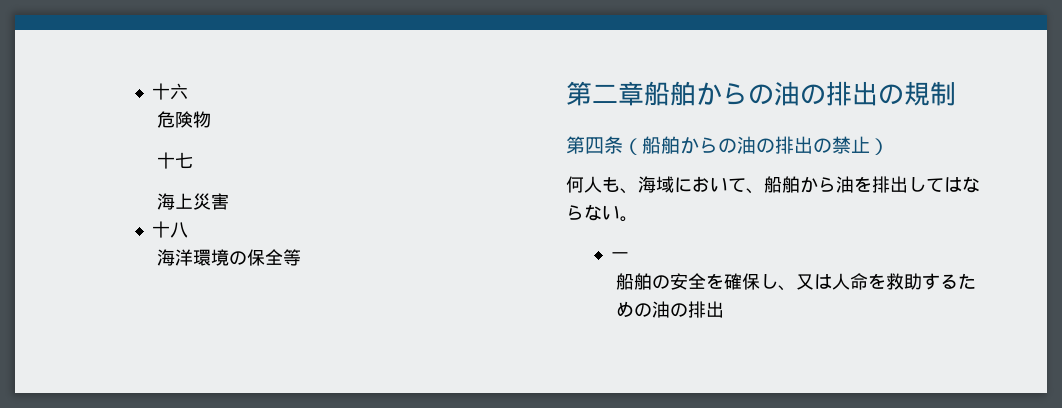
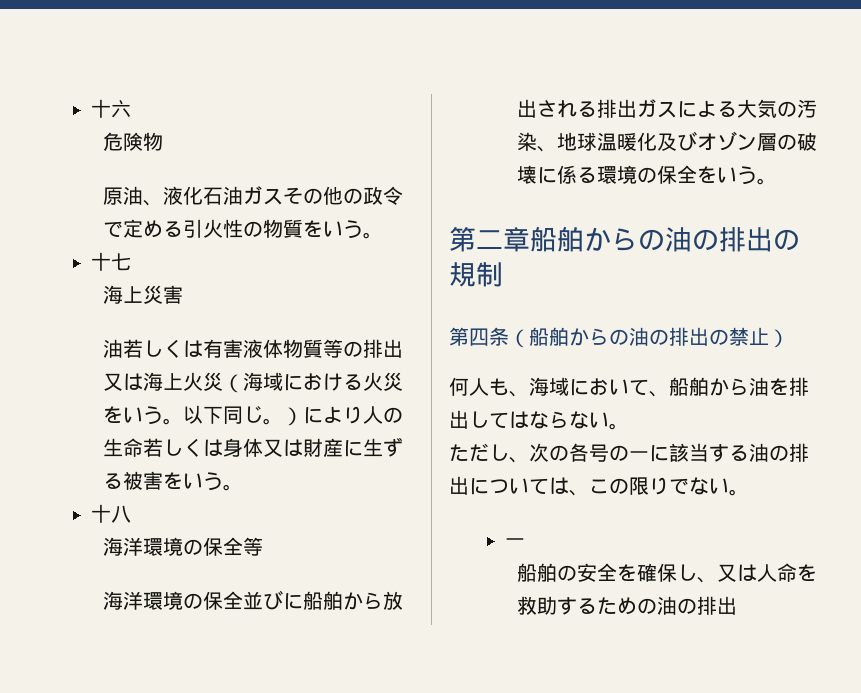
[157,152,194,169] [157,193,230,210] 十七 // 海上災害 -> [102,186,403,206] [102,219,383,239] [90,252,131,271] [102,285,183,304] [102,339,403,358] [102,372,403,393] [102,405,403,426] [102,437,403,457] [102,471,243,491] 原油、液化石油ガスその他の政令で定める引火性の物質をいう。 // 十七 // 海上災害 // 油若しくは有害液体物質等の排出又は海上火災（海域における火災をいう。以下同じ。）により人の生命若しくは身体又は財産に生ずる被害をいう。
(302, 257) none -> [102,590,403,610] [516,99,817,118] [516,131,817,152] [516,165,777,185] // 海洋環境の保全並びに船舶から放出される排出ガスによる大気の汚染、地球温暖化及びオゾン層の破壊に係る環境の保全をいう。
(638, 219) none -> [449,443,809,463] [449,476,749,496] // ただし、次の各号の一に該当する油の排出については、この限りでない。

